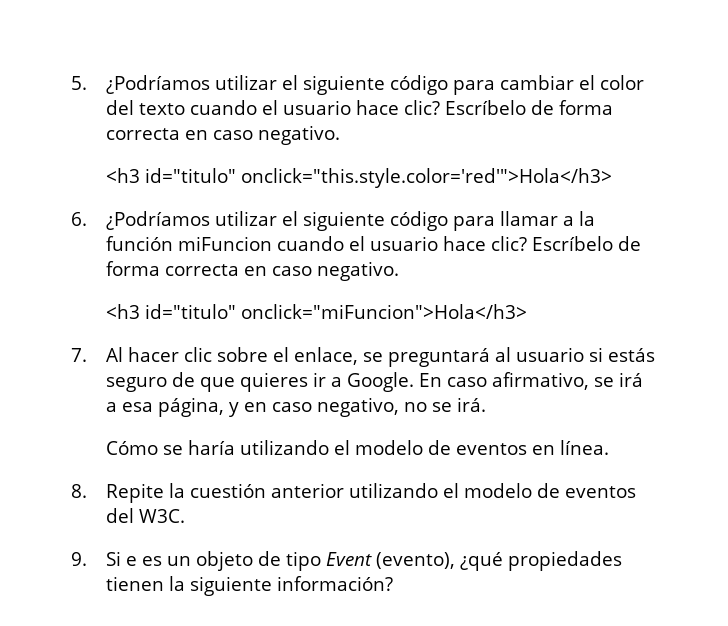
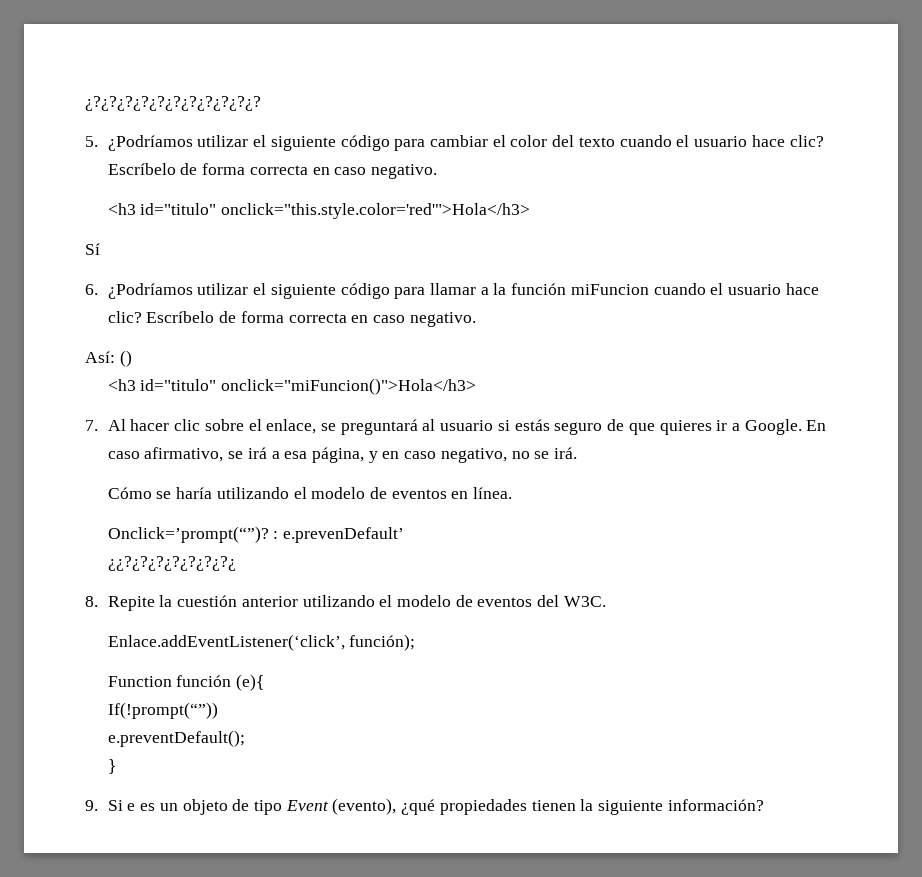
(71, 83) none -> [85,96,261,111] ¿?¿?¿?¿?¿?¿?¿?¿?¿?¿?¿? //
(613, 178) none -> [85,243,100,255] // Sí
[106,304,528,319] // <h3 id="titulo" onclick="miFuncion">Hola</h3> -> [85,350,132,367] [107,378,477,395] // Así: () // <h3 id="titulo" onclick="miFuncion()">Hola</h3>
(610, 447) none -> [107,526,405,543] [107,556,236,571] // Onclick=’prompt(“”)? : e.prevenDefault’ // ¿¿?¿?¿?¿?¿?¿?¿?¿
(186, 516) none -> [107,634,416,651] [107,674,265,691] [107,702,218,719] [107,730,245,747] [107,759,116,774] // Enlace.addEventListener(‘click’, función); // Function función (e){ // If(!prompt(“”)) // e.preventDefault(); // }

